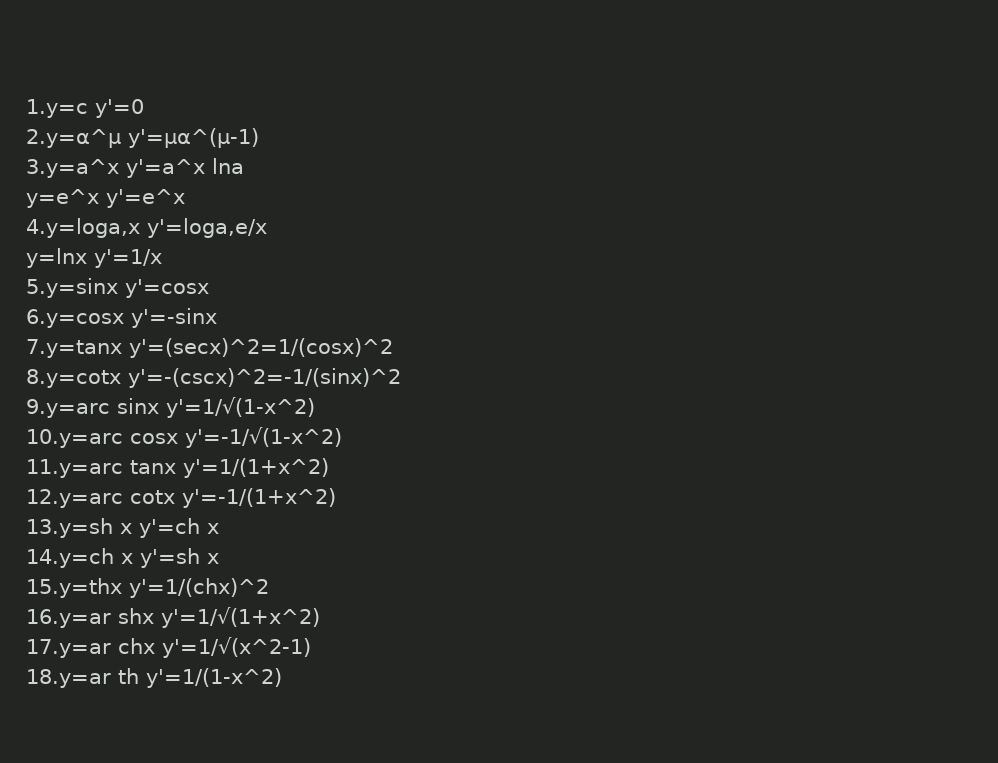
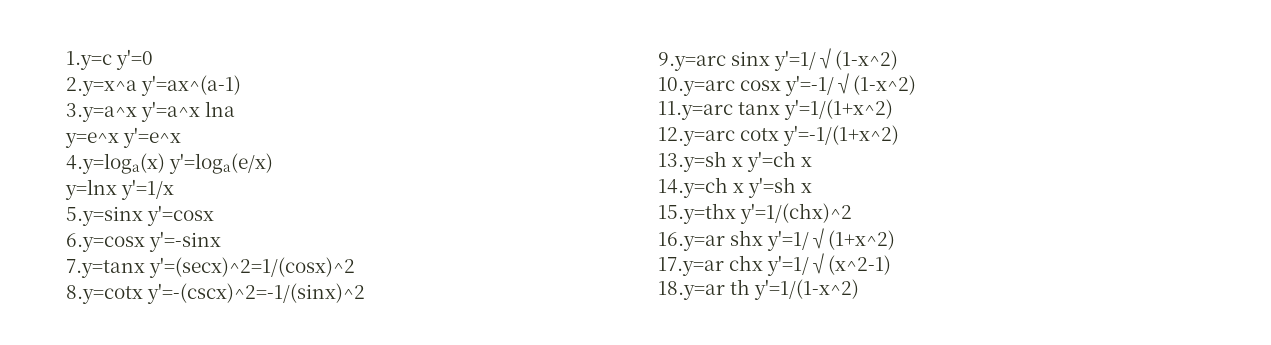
[26,128,259,148] 2.y=α^μ y'=μα^(μ-1) -> [66,75,242,96] 2.y=x^a y'=ax^(a-1)
[26,218,267,238] 4.y=loga,x y'=loga,e/x -> [66,153,274,174] 4.y=loga(x) y'=loga(e/x)

